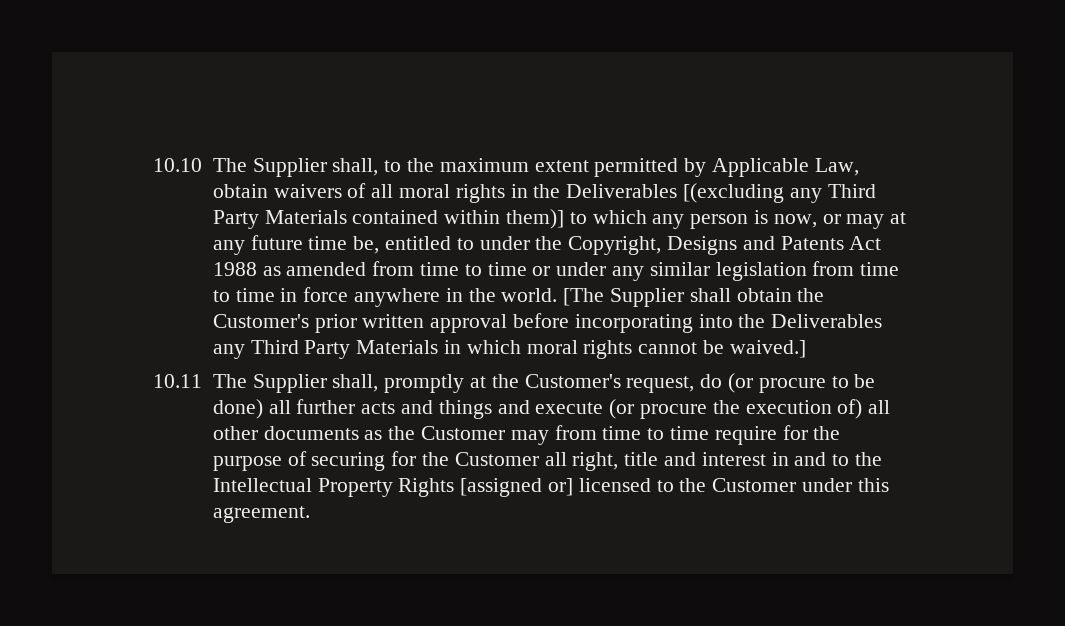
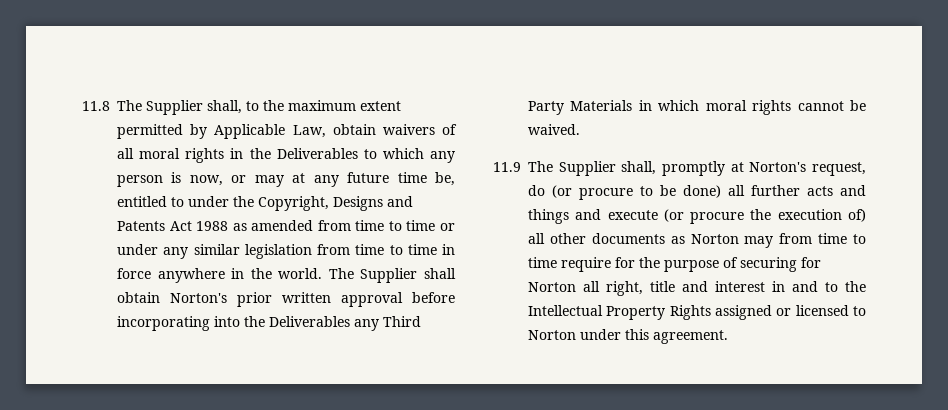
[153,158,202,172] 10.10 -> [82,101,110,111] 11.8
[682,183,876,203] [212,209,564,229] [(excluding any Third Party Materials contained within them)] -> (358, 153) none
[563,288,605,306] [The -> [328,268,354,279] The
[797,288,825,302] [212,314,309,328] the Customer's -> [170,293,227,303] Norton's
[729,340,806,358] [153,374,202,388] waived.] // 10.11 -> [528,124,580,135] [493,162,521,172] waived. // 11.9
[491,374,621,388] the Customer's -> [749,162,807,172] Norton's
[388,426,505,440] the Customer -> [690,234,739,244] Norton
[421,452,539,466] the Customer -> [528,282,576,292] Norton
[460,478,797,497] [assigned or] licensed to the Customer -> [715,305,866,320] [528,330,576,340] assigned or licensed to Norton

